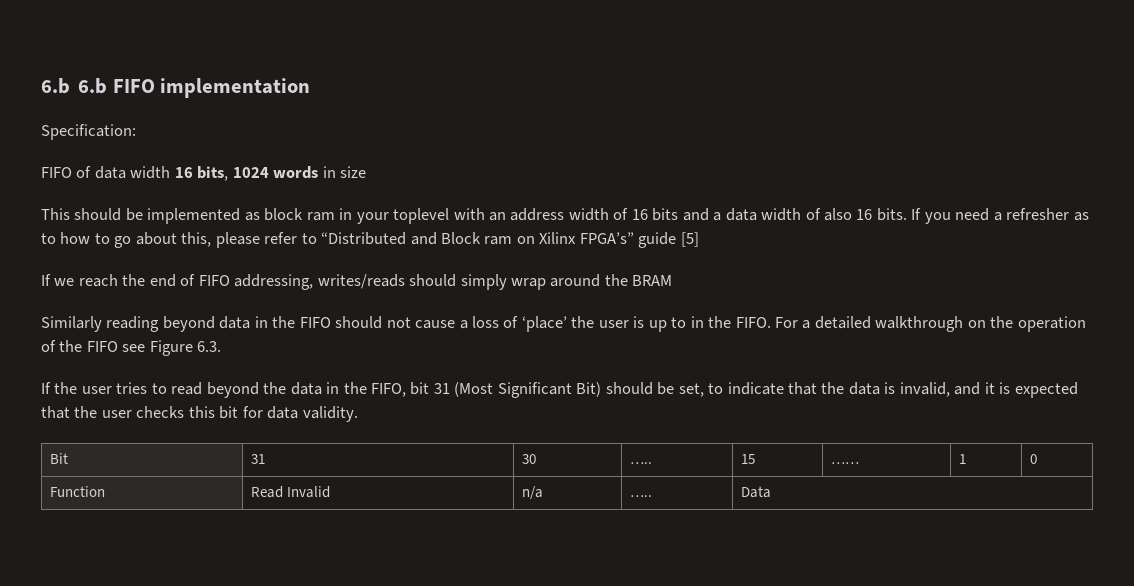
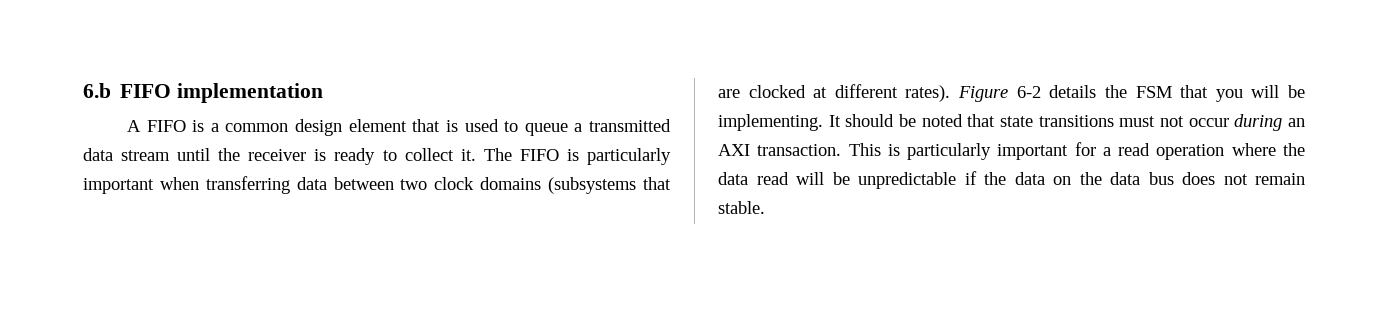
[41,78,108,94] 6.b 6.b -> [83,83,111,98] 6.b
[41,124,136,140] [41,166,367,181] [41,208,1089,224] [41,232,699,248] [41,274,673,290] [41,316,1086,332] [41,340,222,356] [41,382,1078,398] [41,406,358,422] [49,453,68,464] [250,454,265,464] [521,454,536,464] [629,462,652,464] [740,454,755,464] [830,462,859,464] [958,454,966,464] [1029,454,1037,464] [49,486,105,497] [250,486,330,498] [521,486,543,500] [629,495,652,497] [740,486,771,498] Specification: // FIFO of data width 16 bits, 1024 words in size // This should be implemented as block ram in your toplevel with an address width of 16 bits and a data width of also 16 bits. If you need a refresher as to how to go about this, please refer to “Distributed and Block ram on Xilinx FPGA’s” guide [5] // If we reach the end of FIFO addressing, writes/reads should simply wrap around the BRAM // Similarly reading beyond data in the FIFO should not cause a loss of ‘place’ the user is up to in the FIFO. For a detailed walkthrough on the operation of the FIFO see Figure 6.3. // If the user tries to read beyond the data in the FIFO, bit 31 (Most Significant Bit) should be set, to indicate that the data is invalid, and it is expected that the user checks this bit for data validity. // Bit | 31 | 30 | ….. | 15 | …… | 1 | 0 // Function | Read Invalid | n/a | ….. | Data -> [127,119,671,136] [83,148,672,165] [83,176,672,194] [718,84,1306,102] [718,114,1305,131] [718,142,1305,160] [718,171,1305,189] [718,201,765,214] A FIFO is a common design element that is used to queue a transmitted data stream until the receiver is ready to collect it. The FIFO is particularly important when transferring data between two clock domains (subsystems that are clocked at different rates). Figure 6-2 details the FSM that you will be implementing. It should be noted that state transitions must not occur during an AXI transaction. This is particularly important for a read operation where the data read will be unpredictable if the data on the data bus does not remain stable.

